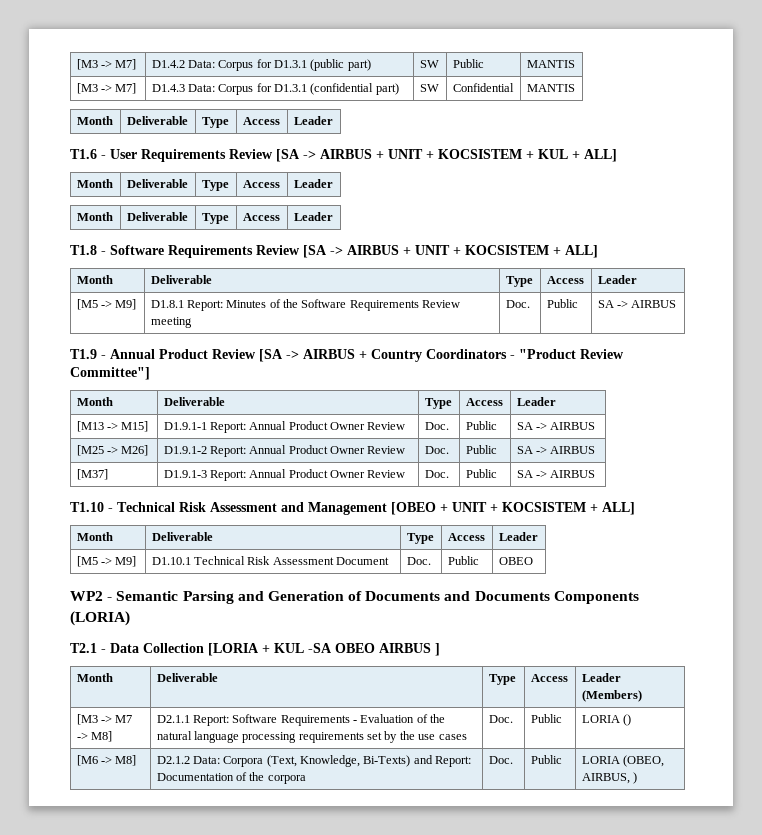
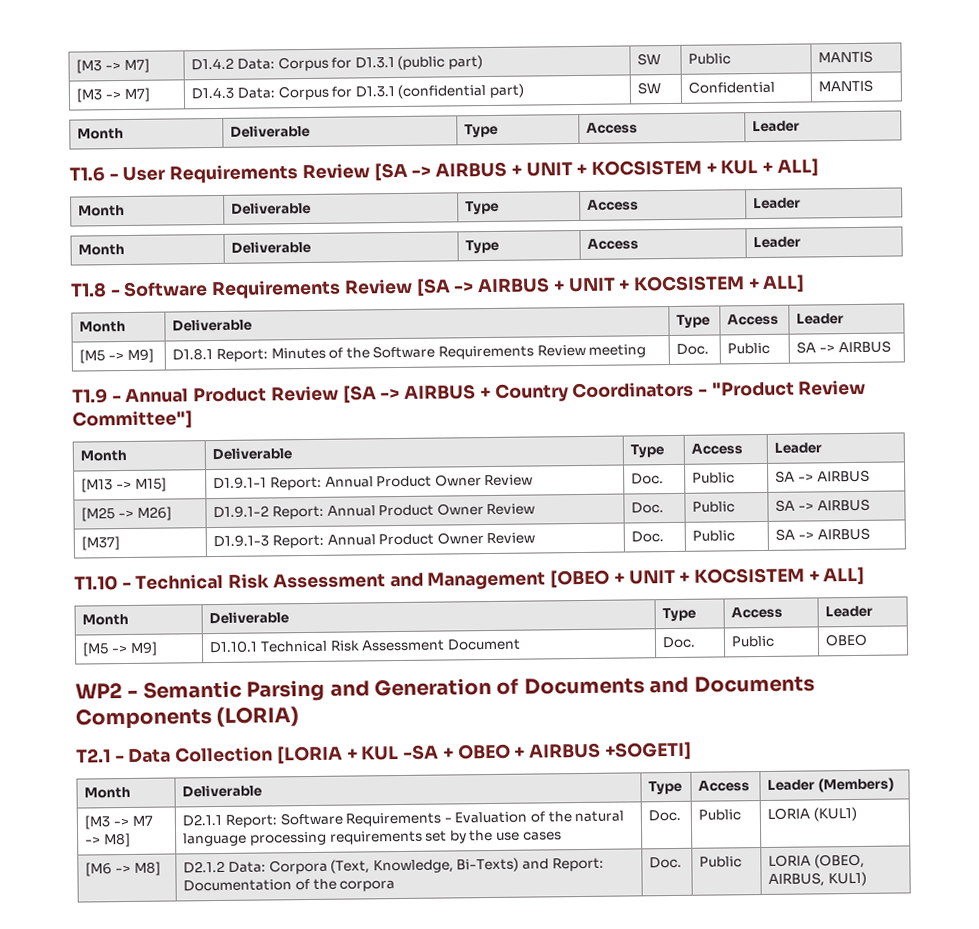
[335,643,440,656] OBEO AIRBUS ] -> [442,741,692,761] + OBEO + AIRBUS +SOGETI]
[622,714,631,726] () -> [812,806,857,822] (KUL1)
[632,772,637,784] ) -> [827,871,867,887] KUL1)

